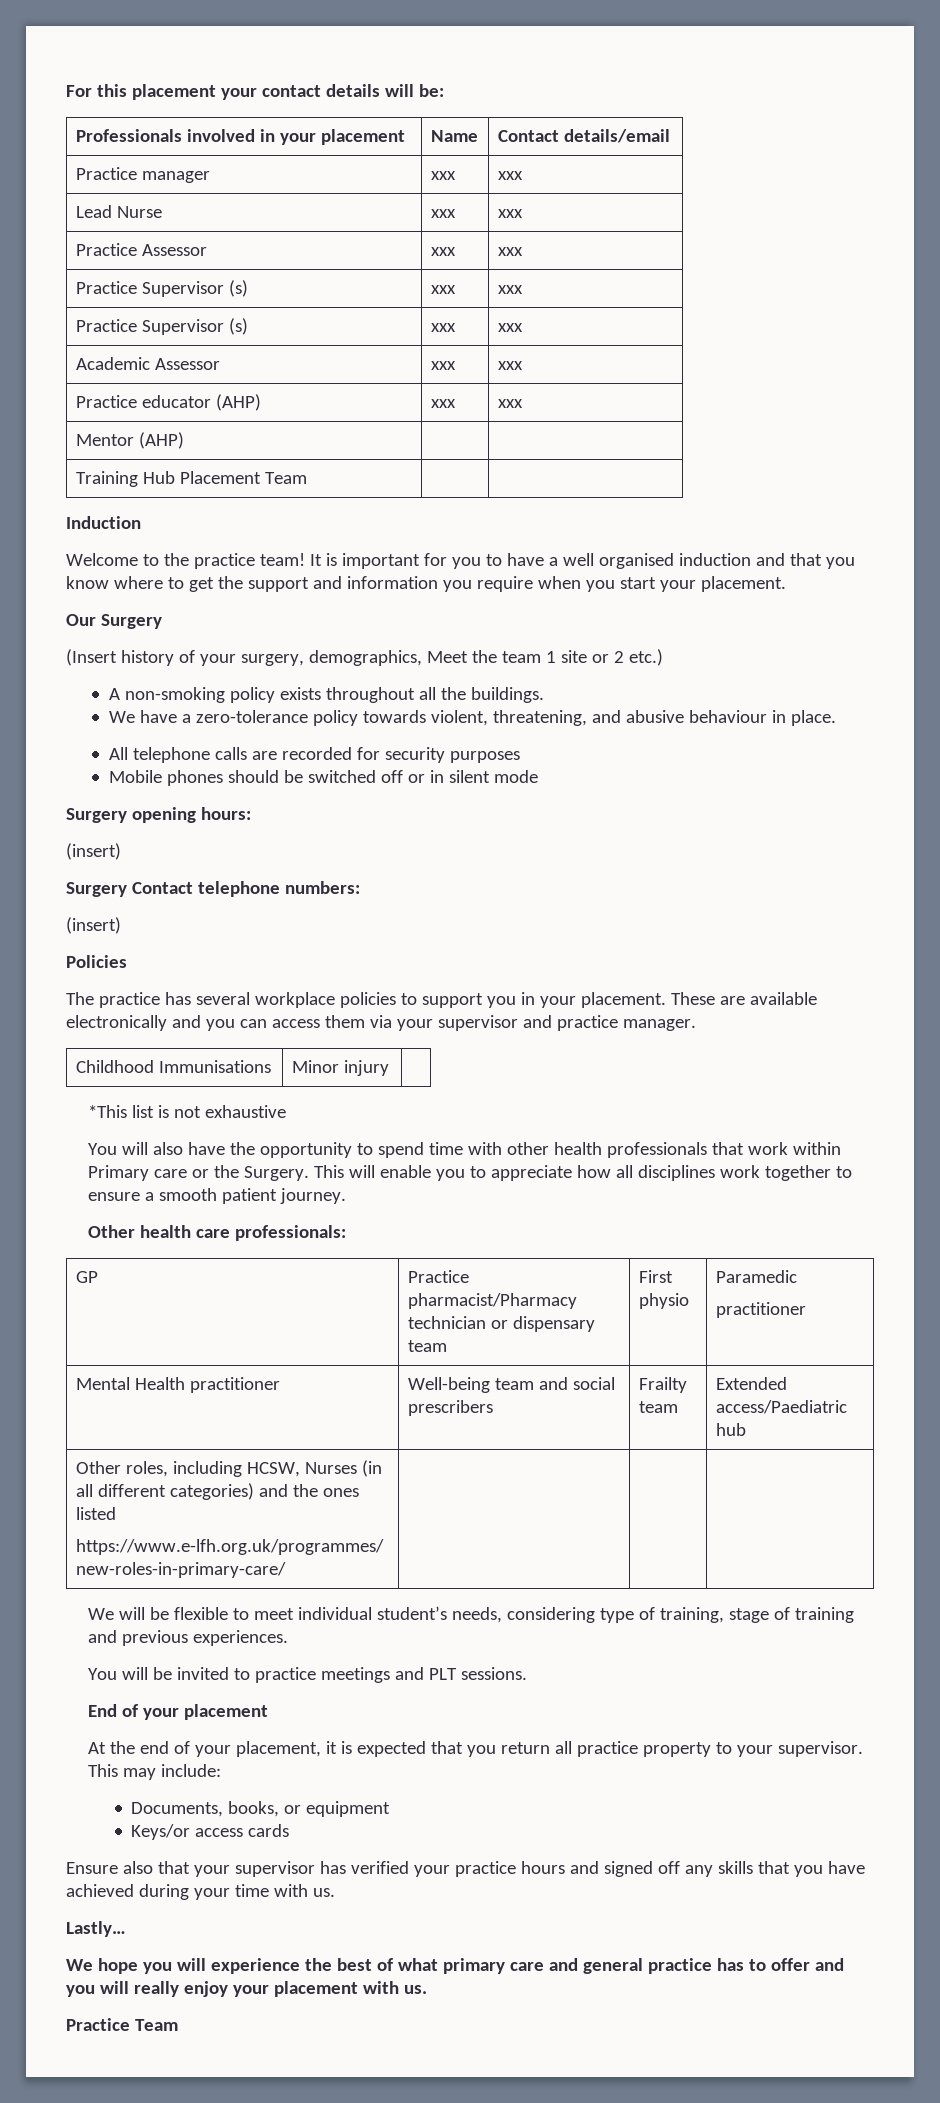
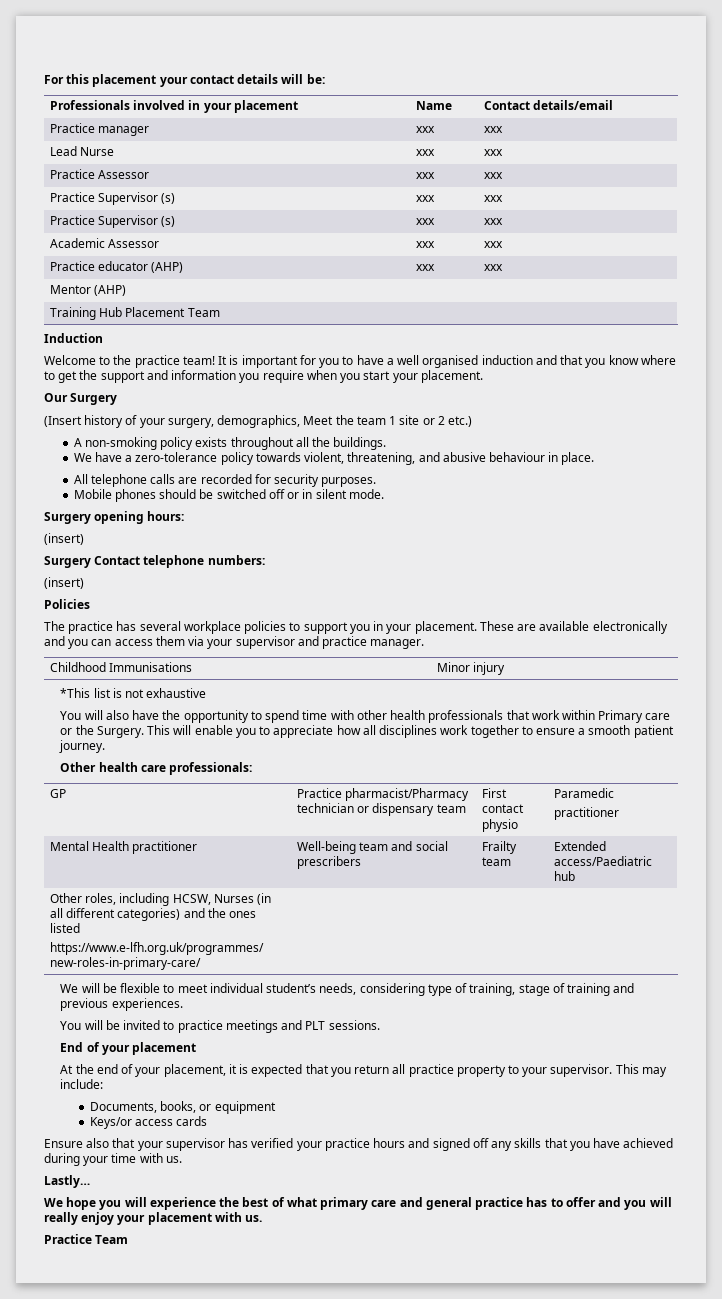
[449,751,520,763] purposes -> [321,477,377,487] purposes.
[493,770,538,783] mode -> [348,489,384,499] mode.
(673, 1276) none -> [481,804,524,813] contact

